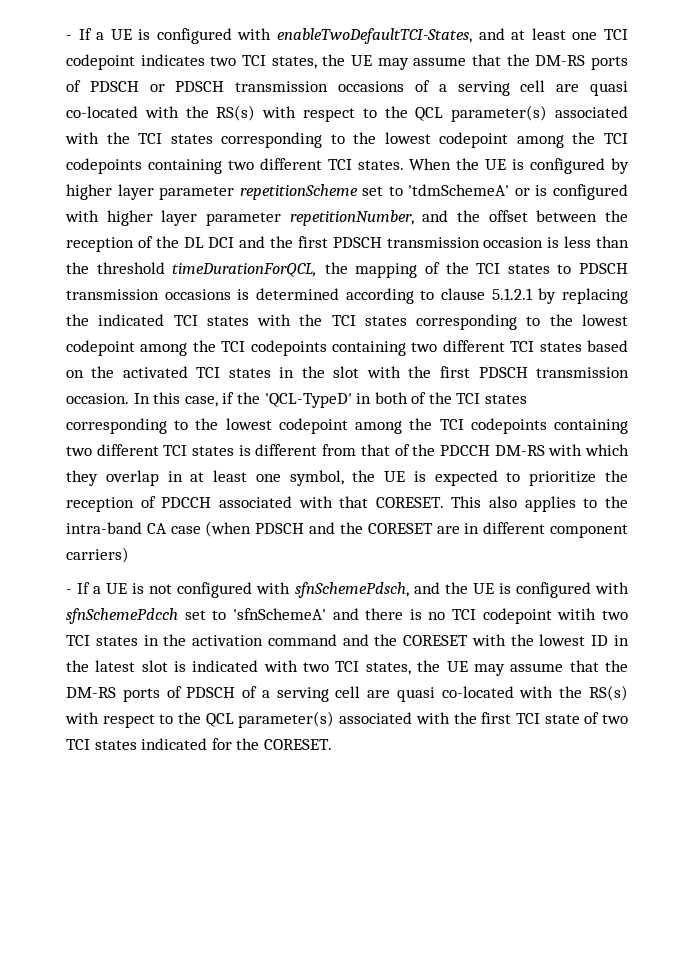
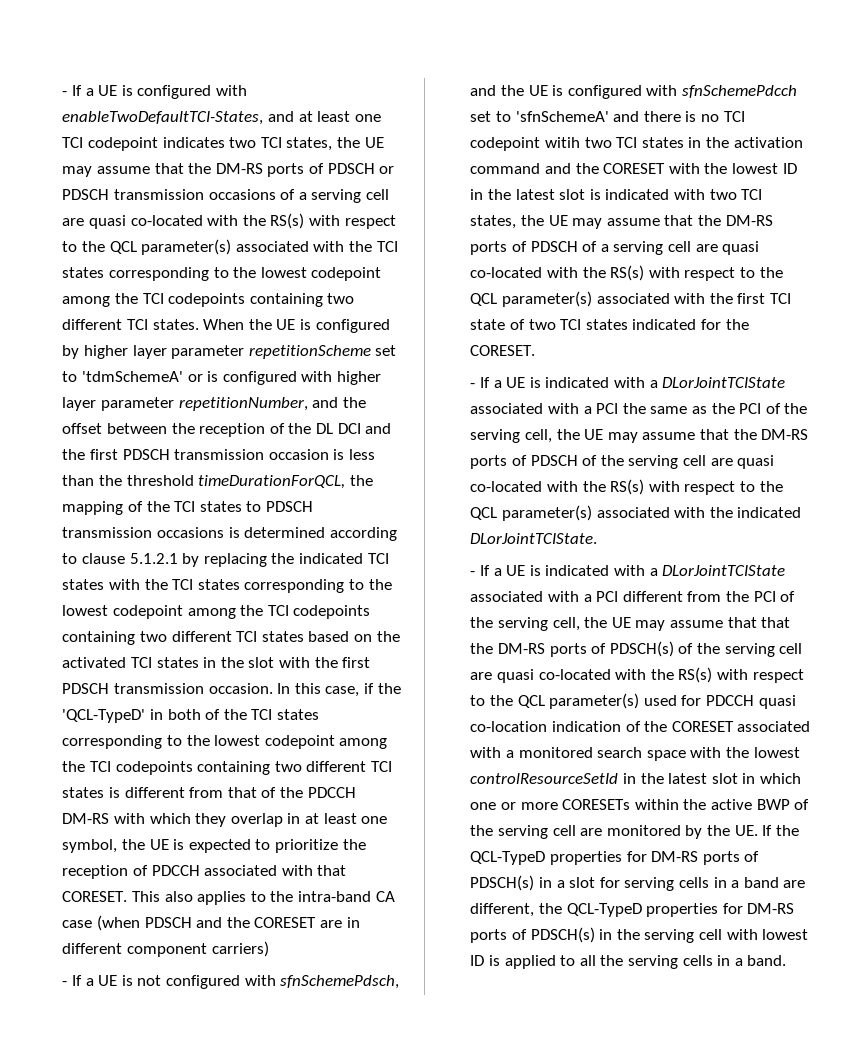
(332, 744) none -> [470,377,786,388] [470,403,808,414] [470,429,809,443] [470,455,775,469] [470,479,783,495] [470,505,802,521] [470,533,598,544] [470,565,786,576] [470,591,796,602] [470,617,791,631] [470,641,803,657] [470,667,804,683] [470,693,796,709] [470,721,811,732] [470,747,800,761] [470,773,801,784] [470,799,810,810] [470,825,799,839] [470,851,760,865] [470,875,806,891] [470,903,795,917] [470,927,809,943] [470,955,787,969] // - If a UE is indicated with a DLorJointTCIState associated with a PCI the same as the PCI of the serving cell, the UE may assume that the DM-RS ports of PDSCH of the serving cell are quasi co-located with the RS(s) with respect to the QCL parameter(s) associated with the indicated DLorJointTCIState. // - If a UE is indicated with a DLorJointTCIState associated with a PCI different from the PCI of the serving cell, the UE may assume that that the DM-RS ports of PDSCH(s) of the serving cell are quasi co-located with the RS(s) with respect to the QCL parameter(s) used for PDCCH quasi co-location indication of the CORESET associated with a monitored search space with the lowest controlResourceSetId in the latest slot in which one or more CORESETs within the active BWP of the serving cell are monitored by the UE. If the QCL-TypeD properties for DM-RS ports of PDSCH(s) in a slot for serving cells in a band are different, the QCL-TypeD properties for DM-RS ports of PDSCH(s) in the serving cell with lowest ID is applied to all the serving cells in a band.

